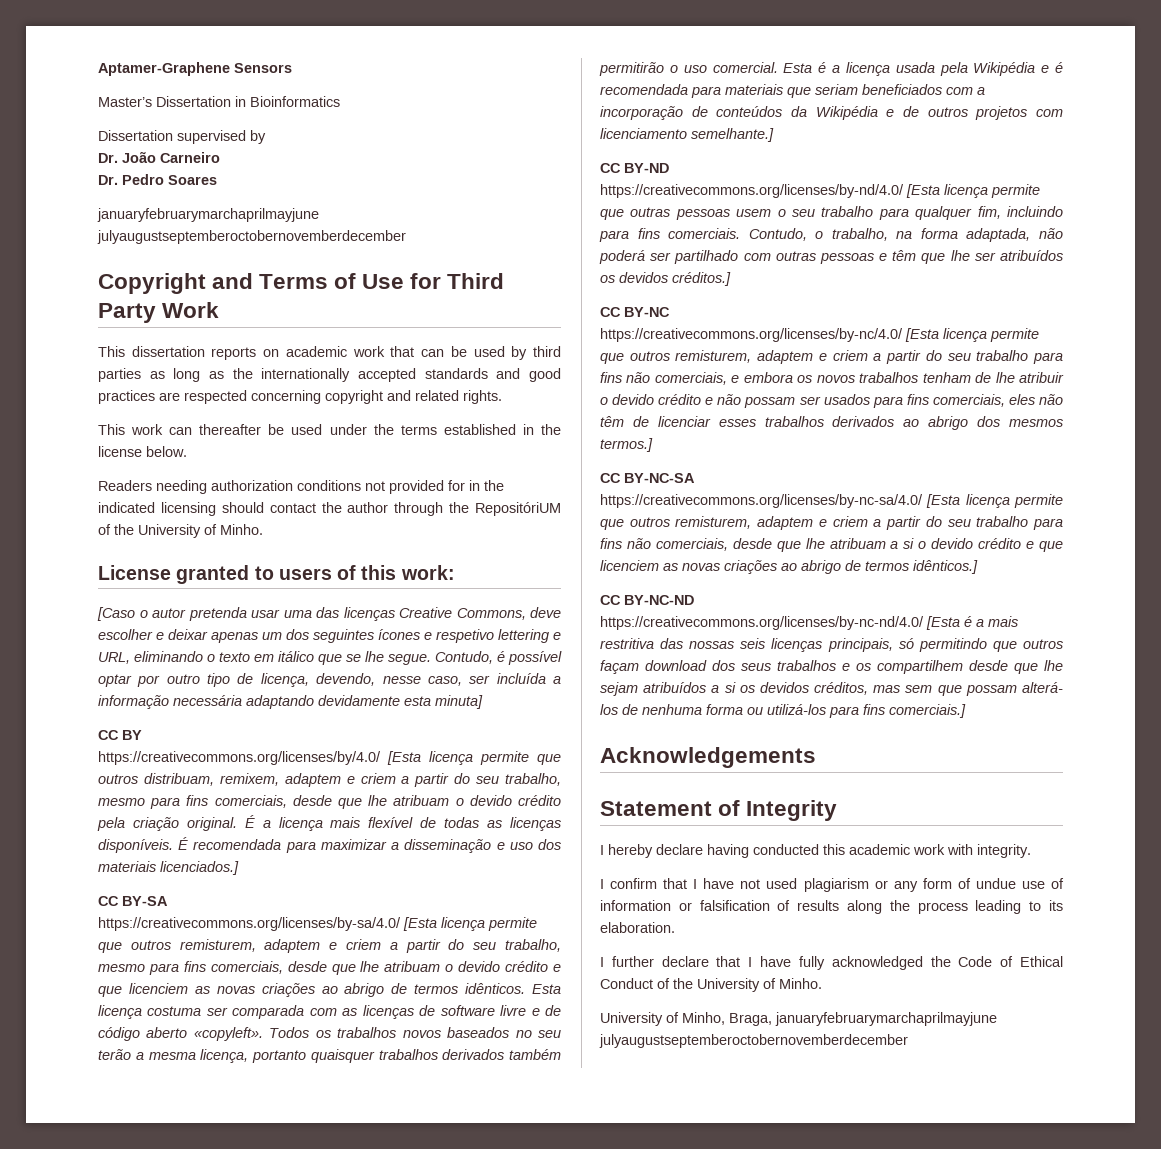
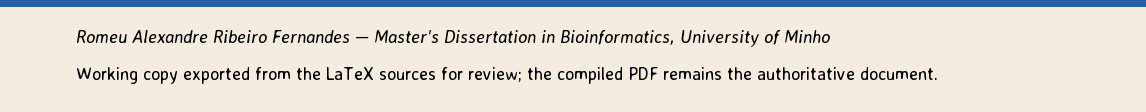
[98,62,292,76] [98,96,340,107] [98,130,266,144] [98,151,220,163] [98,174,217,185] [97,208,319,222] [97,230,406,244] [98,273,505,294] [98,302,220,323] [98,346,562,360] [98,368,561,382] [98,390,502,404] [98,424,561,435] [98,446,187,457] [98,480,504,494] [98,502,561,516] [98,524,263,538] [98,565,455,584] [97,607,561,621] [98,629,561,643] [98,651,562,665] [98,673,561,687] [98,695,483,709] [98,730,142,740] [98,751,561,765] [98,773,561,787] [98,795,561,809] [97,815,562,831] [98,837,561,853] [98,861,239,875] [98,896,168,906] [98,917,537,931] [98,939,561,953] [98,961,562,975] [98,983,561,997] [98,1005,561,1019] [98,1027,562,1041] [98,1049,561,1063] [599,62,1063,76] [600,84,985,98] [600,106,1063,120] [600,128,774,142] [600,163,669,173] [600,184,1040,198] [600,206,1063,220] [599,228,1063,242] [599,250,1063,264] [600,272,731,286] [600,307,670,317] [600,328,1039,342] [600,350,1063,364] [600,372,1064,385] [600,394,1063,408] [600,416,1063,430] [600,438,653,452] [600,473,695,483] [600,494,1063,508] [600,516,1063,530] [600,538,1063,552] [600,560,978,574] [600,595,694,605] [600,616,1018,630] [600,638,1063,652] [600,660,1063,674] [600,682,1063,696] [600,704,966,718] [600,747,816,768] [600,800,838,821] [600,844,1031,858] [600,878,1064,892] [600,900,1063,914] [600,922,675,933] [600,956,1063,970] [600,978,822,992] [600,1012,997,1026] [599,1034,908,1048] Aptamer-Graphene Sensors // Master’s Dissertation in Bioinformatics // Dissertation supervised by // Dr. João Carneiro // Dr. Pedro Soares // januaryfebruarymarchaprilmayjune julyaugustseptemberoctobernovemberdecember // Copyright and Terms of Use for Third Party Work // This dissertation reports on academic work that can be used by third parties as long as the internationally accepted standards and good practices are respected concerning copyright and related rights. // This work can thereafter be used under the terms established in the license below. // Readers needing authorization conditions not provided for in the indicated licensing should contact the author through the RepositóriUM of the University of Minho. // License granted to users of this work: // [Caso o autor pretenda usar uma das licenças Creative Commons, deve escolher e deixar apenas um dos seguintes ícones e respetivo lettering e URL, eliminando o texto em itálico que se lhe segue. Contudo, é possível optar por outro tipo de licença, devendo, nesse caso, ser incluída a informação necessária adaptando devidamente esta minuta] // CC BY // https://creativecommons.org/licenses/by/4.0/ [Esta licença permite que outros distribuam, remixem, adaptem e criem a partir do seu trabalho, mesmo para fins comerciais, desde que lhe atribuam o devido crédito pela criação original. É a licença mais flexível de todas as licenças disponíveis. É recomendada para maximizar a disseminação e uso dos materiais licenciados.] // CC BY-SA // https://creativecommons.org/licenses/by-sa/4.0/ [Esta licença permite que outros remisturem, adaptem e criem a partir do seu trabalho, mesmo para fins comerciais, desde que lhe atribuam o devido crédito e que licenciem as novas criações ao abrigo de termos idênticos. Esta licença costuma ser comparada com as licenças de software livre e de código aberto «copyleft». Todos os trabalhos novos baseados no seu terão a mesma licença, portanto quaisquer trabalhos derivados também permitirão o uso comercial. Esta é a licença usada pela Wikipédia e é recomendada para materiais que seriam beneficiados com a incorporação de conteúdos da Wikipédia e de outros projetos com licenciamento semelhante.] // CC BY-ND // https://creativecommons.org/licenses/by-nd/4.0/ [Esta licença permite que outras pessoas usem o seu trabalho para qualquer fim, incluindo para fins comerciais. Contudo, o trabalho, na forma adaptada, não poderá ser partilhado com outras pessoas e têm que lhe ser atribuídos os devidos créditos.] // CC BY-NC // https://creativecommons.org/licenses/by-nc/4.0/ [Esta licença permite que outros remisturem, adaptem e criem a partir do seu trabalho para fins não comerciais, e embora os novos trabalhos tenham de lhe atribuir o devido crédito e não possam ser usados para fins comerciais, eles não têm de licenciar esses trabalhos derivados ao abrigo dos mesmos termos.] // CC BY-NC-SA // https://creativecommons.org/licenses/by-nc-sa/4.0/ [Esta licença permite que outros remisturem, adaptem e criem a partir do seu trabalho para fins não comerciais, desde que lhe atribuam a si o devido crédito e que licenciem as novas criações ao abrigo de termos idênticos.] // CC BY-NC-ND // https://creativecommons.org/licenses/by-nc-nd/4.0/ [Esta é a mais restritiva das nossas seis licenças principais, só permitindo que outros façam download dos seus trabalhos e os compartilhem desde que lhe sejam atribuídos a si os devidos créditos, mas sem que possam alterá- los de nenhuma forma ou utilizá-los para fins comerciais.] // Acknowledgements // Statement of Integrity // I hereby declare having conducted this academic work with integrity. // I confirm that I have not used plagiarism or any form of undue use of information or falsification of results along the process leading to its elaboration. // I further declare that I have fully acknowledged the Code of Ethical Conduct of the University of Minho. // University of Minho, Braga, januaryfebruarymarchaprilmayjune julyaugustseptemberoctobernovemberdecember -> [76,30,830,47] [76,67,938,84] Romeu Alexandre Ribeiro Fernandes — Master's Dissertation in Bioinformatics, University of Minho // Working copy exported from the LaTeX sources for review; the compiled PDF remains the authoritative document.

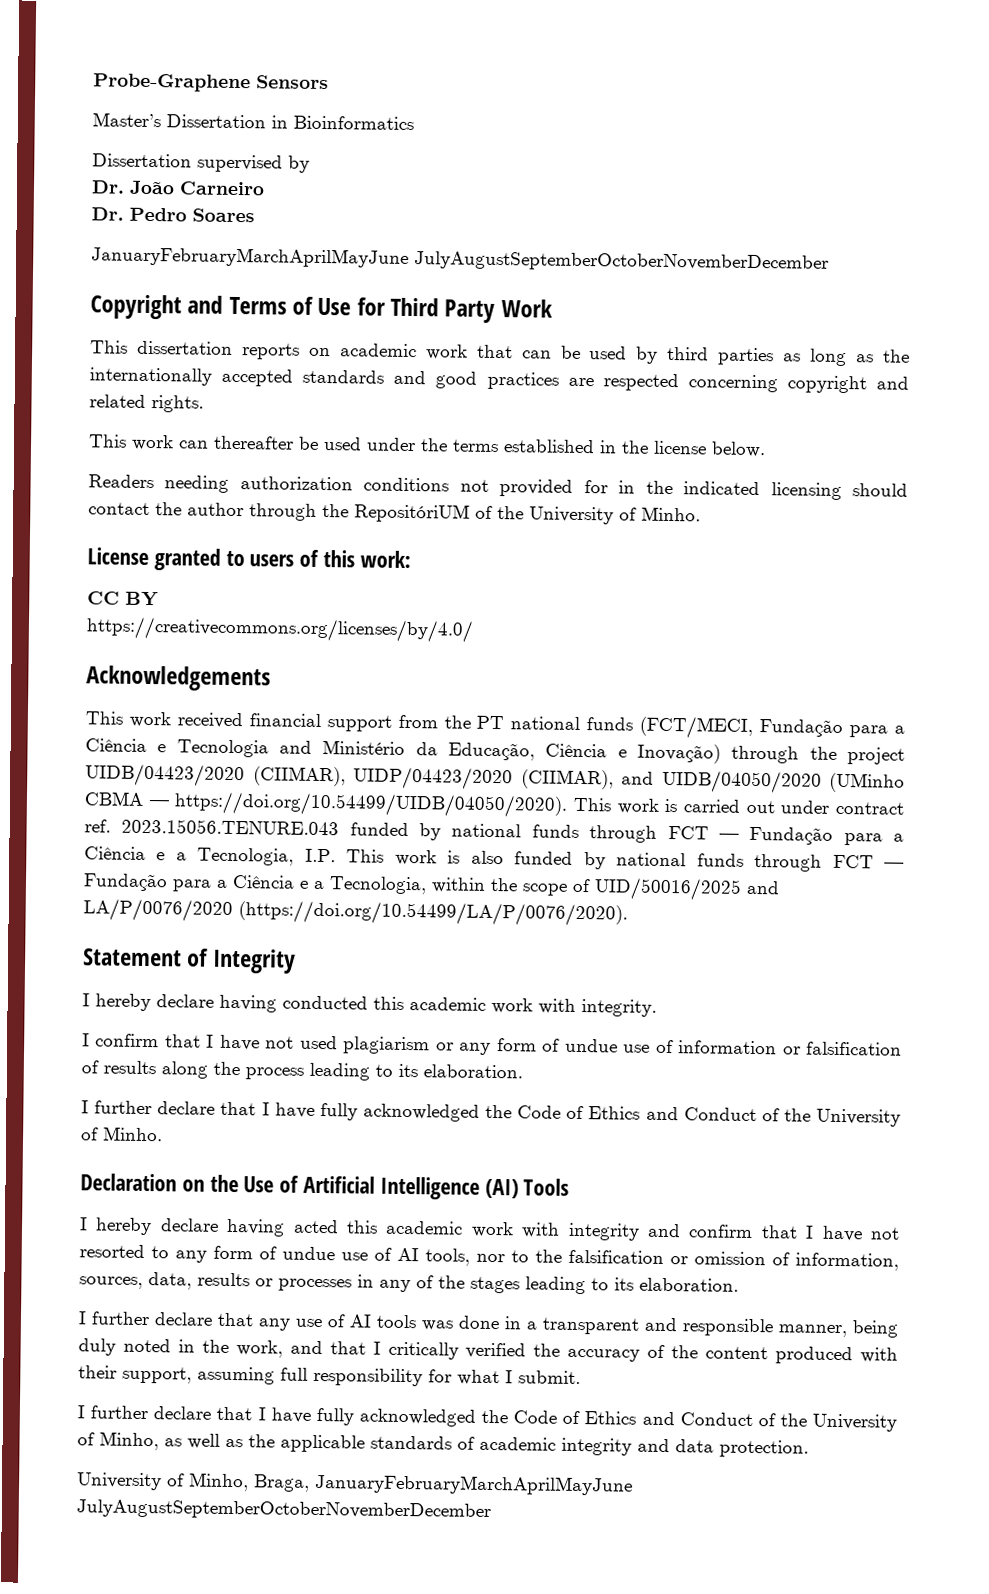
[76,30,830,47] [76,67,938,84] Romeu Alexandre Ribeiro Fernandes — Master's Dissertation in Bioinformatics, University of Minho // Working copy exported from the LaTeX sources for review; the compiled PDF remains the authoritative document. -> [93,73,329,93] [92,112,414,131] [92,153,310,173] [91,180,265,196] [91,207,255,223] [91,246,829,273] [90,294,553,323] [90,340,910,367] [89,367,910,394] [89,394,204,413] [89,434,766,458] [88,474,909,500] [88,502,701,525] [87,547,411,571] [87,591,159,607] [86,616,474,643] [86,665,271,692] [85,711,905,739] [85,738,906,765] [85,763,905,794] [84,791,904,818] [84,818,905,846] [84,846,904,872] [83,873,780,901] [83,898,628,927] [83,948,296,974] [82,993,657,1017] [82,1033,903,1056] [81,1060,523,1081] [81,1100,901,1127] [81,1126,163,1142] [80,1173,570,1200] [79,1217,900,1242] [79,1244,899,1271] [79,1272,739,1295] [78,1311,898,1338] [78,1338,898,1365] [78,1365,581,1387] [77,1405,897,1432] [77,1431,809,1458] [76,1472,633,1496] [76,1499,491,1522] Probe-Graphene Sensors // Master’s Dissertation in Bioinformatics // Dissertation supervised by // Dr. João Carneiro // Dr. Pedro Soares // JanuaryFebruaryMarchAprilMayJune JulyAugustSeptemberOctoberNovemberDecember // Copyright and Terms of Use for Third Party Work // This dissertation reports on academic work that can be used by third parties as long as the internationally accepted standards and good practices are respected concerning copyright and related rights. // This work can thereafter be used under the terms established in the license below. // Readers needing authorization conditions not provided for in the indicated licensing should contact the author through the RepositóriUM of the University of Minho. // License granted to users of this work: // CC BY // https://creativecommons.org/licenses/by/4.0/ // Acknowledgements // This work received financial support from the PT national funds (FCT/MECI, Fundação para a Ciência e Tecnologia and Ministério da Educação, Ciência e Inovação) through the project UIDB/04423/2020 (CIIMAR), UIDP/04423/2020 (CIIMAR), and UIDB/04050/2020 (UMinho CBMA — https://doi.org/10.54499/UIDB/04050/2020). This work is carried out under contract ref. 2023.15056.TENURE.043 funded by national funds through FCT — Fundação para a Ciência e a Tecnologia, I.P. This work is also funded by national funds through FCT — Fundação para a Ciência e a Tecnologia, within the scope of UID/50016/2025 and LA/P/0076/2020 (https://doi.org/10.54499/LA/P/0076/2020). // Statement of Integrity // I hereby declare having conducted this academic work with integrity. // I confirm that I have not used plagiarism or any form of undue use of information or falsification of results along the process leading to its elaboration. // I further declare that I have fully acknowledged the Code of Ethics and Conduct of the University of Minho. // Declaration on the Use of Artificial Intelligence (AI) Tools // I hereby declare having acted this academic work with integrity and confirm that I have not resorted to any form of undue use of AI tools, nor to the falsification or omission of information, sources, data, results or processes in any of the stages leading to its elaboration. // I further declare that any use of AI tools was done in a transparent and responsible manner, being duly noted in the work, and that I critically verified the accuracy of the content produced with their support, assuming full responsibility for what I submit. // I further declare that I have fully acknowledged the Code of Ethics and Conduct of the University of Minho, as well as the applicable standards of academic integrity and data protection. // University of Minho, Braga, JanuaryFebruaryMarchAprilMayJune JulyAugustSeptemberOctoberNovemberDecember

